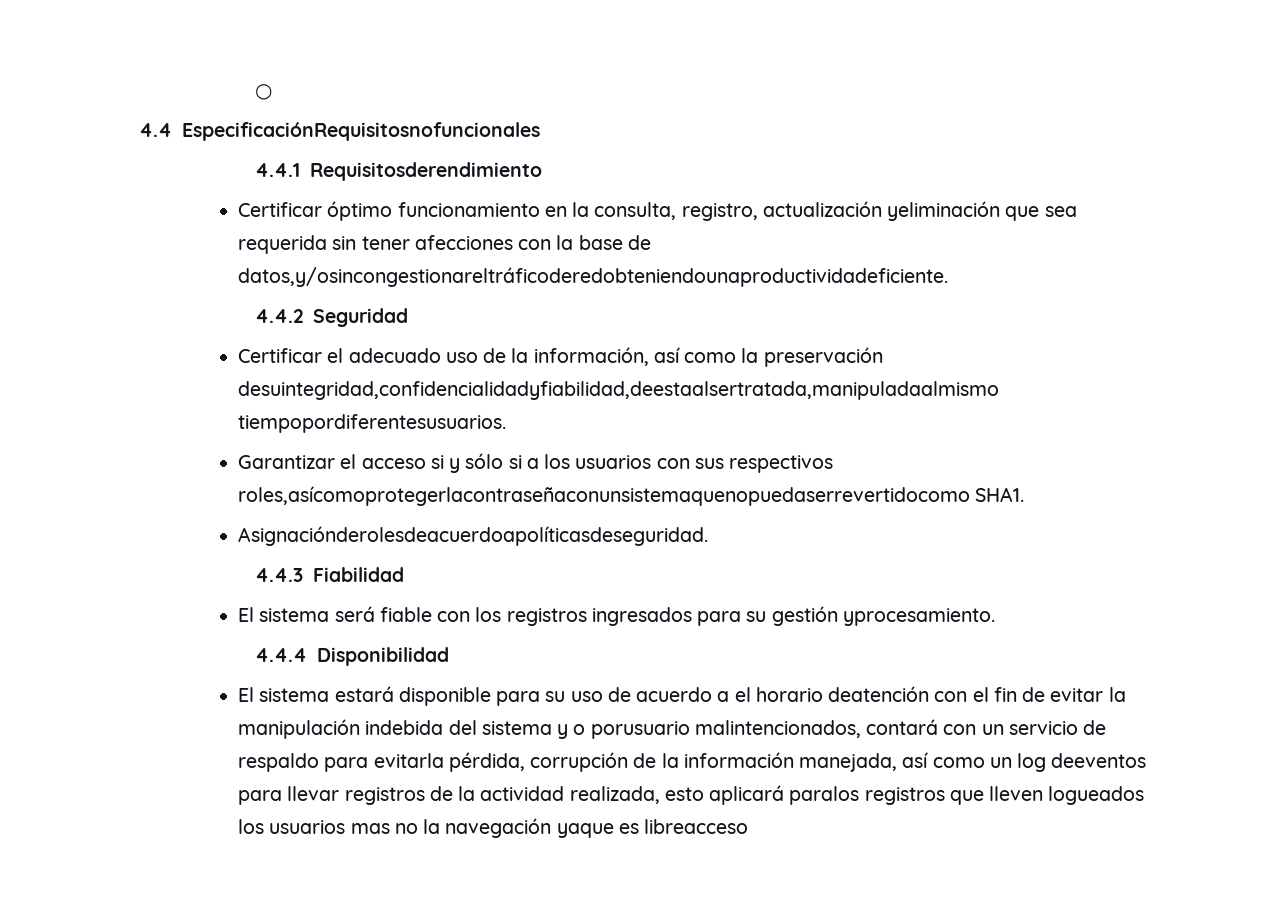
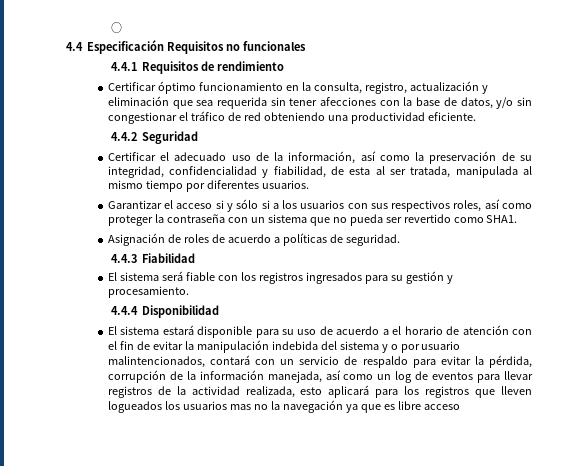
[181,122,540,141] [255,162,543,181] EspecificaciónRequisitosnofuncionales // 4.4.1 Requisitosderendimiento -> [87,40,307,54] [110,61,285,74] Especificación Requisitos no funcionales // 4.4.1 Requisitos de rendimiento
[887,201,1001,221] yeliminación -> [481,85,488,94] [107,96,169,106] y eliminación
[237,267,948,287] datos,y/osincongestionareltráficoderedobteniendounaproductividadeficiente. -> [460,97,533,109] [107,111,476,124] datos, y/o sin congestionar el tráfico de red obteniendo una productividad eficiente.
[237,381,999,400] [237,414,506,433] desuintegridad,confidencialidadyfiabilidad,deestaalsertratada,manipuladaalmismo tiempopordiferentesusuarios. -> [501,152,533,161] [107,166,532,178] [107,180,309,192] de su integridad, confidencialidad y fiabilidad, de esta al ser tratada, manipulada al mismo tiempo por diferentes usuarios.
[237,486,1025,506] [237,526,708,546] roles,asícomoprotegerlacontraseñaconunsistemaquenopuedaserrevertidocomo SHA1. // Asignaciónderolesdeacuerdoapolíticasdeseguridad. -> [453,199,532,212] [107,214,518,226] [107,233,400,246] roles, así como proteger la contraseña con un sistema que no pueda ser revertido como SHA1. // Asignación de roles de acuerdo a políticas de seguridad.
[842,608,995,626] yprocesamiento. -> [446,275,453,284] [107,286,189,298] y procesamiento.
[828,686,930,702] deatención -> [446,325,509,335] de atención
[590,721,690,739] porusuario -> [400,341,461,353] por usuario
[373,753,444,768] evitarla -> [440,356,484,365] evitar la
[1051,753,1147,768] deeventos -> [415,371,474,380] de eventos
[789,786,860,805] paralos -> [375,386,420,398] para los
[556,819,749,838] yaque es libreacceso -> [345,401,460,413] ya que es libre acceso

